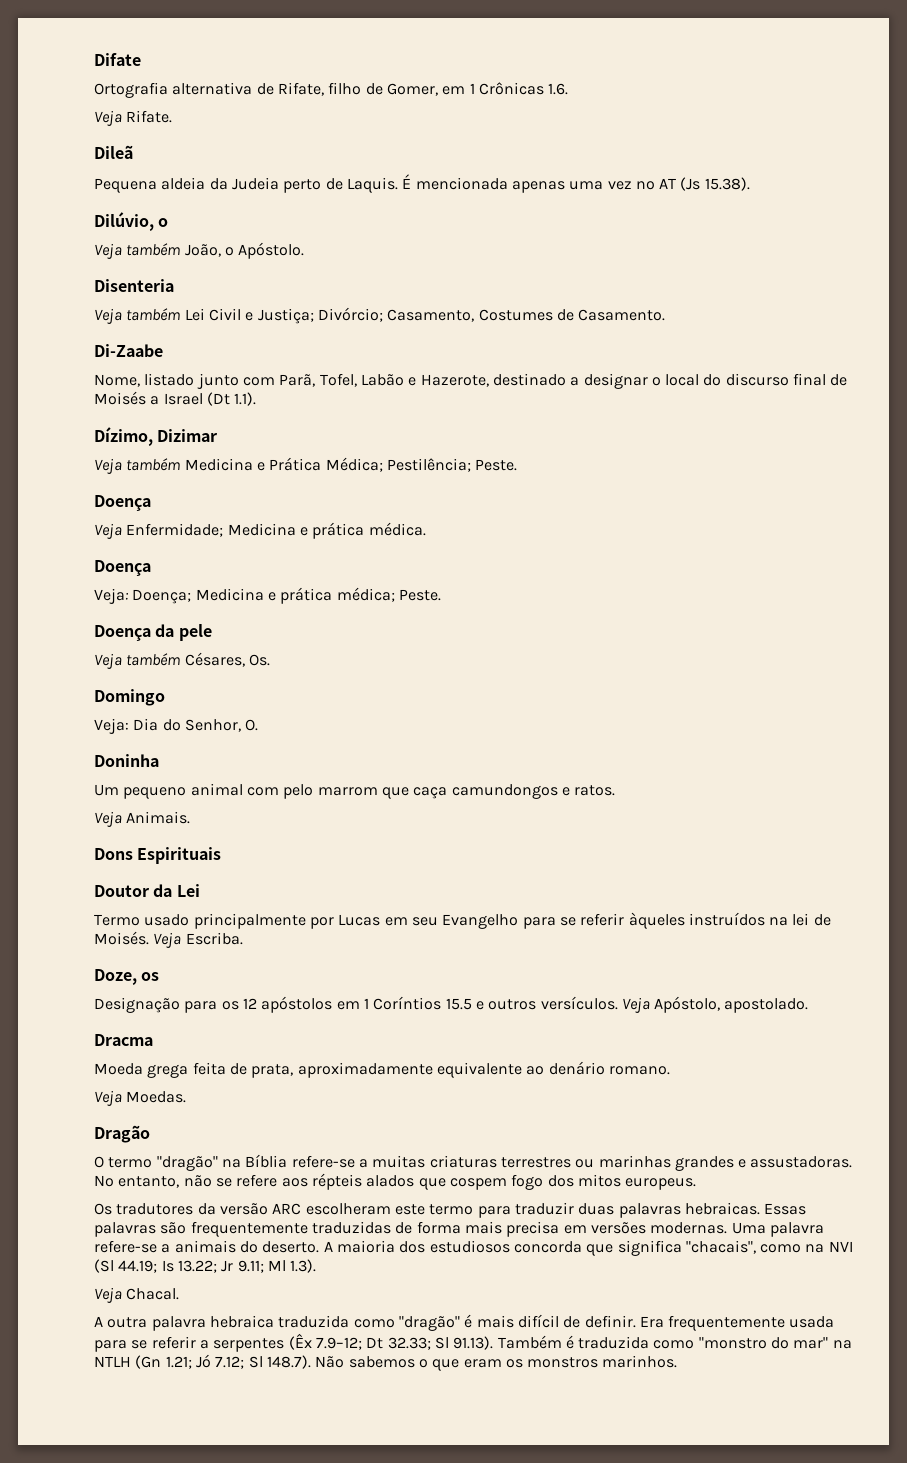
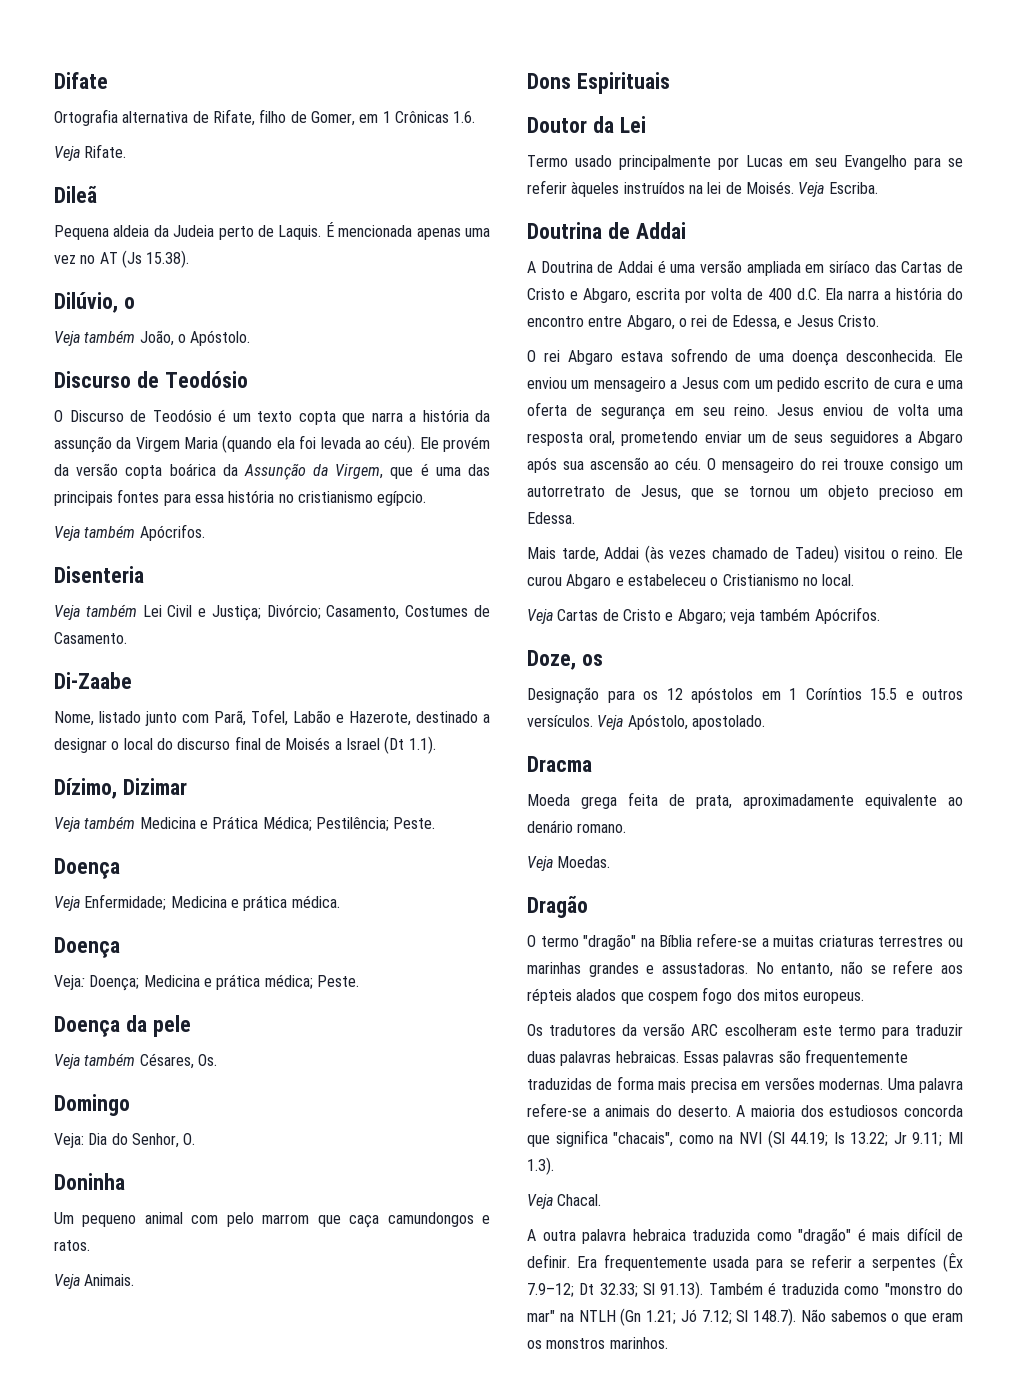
(305, 250) none -> [54,371,248,388] [54,409,490,425] [54,435,491,453] [54,463,491,480] [54,489,427,506] [54,524,205,541] // Discurso de Teodósio // O Discurso de Teodósio é um texto copta que narra a história da assunção da Virgem Maria (quando ela foi levada ao céu). Ele provém da versão copta boárica da Assunção da Virgem, que é uma das principais fontes para essa história no cristianismo egípcio. // Veja também Apócrifos.
(243, 938) none -> [527,222,686,239] [527,260,963,276] [527,287,963,303] [527,315,879,330] [527,348,963,366] [527,377,963,392] [527,402,963,420] [527,431,963,446] [527,457,963,473] [527,485,963,500] [527,512,575,524] [527,545,964,563] [527,574,855,589] [527,607,880,624] // Doutrina de Addai // A Doutrina de Addai é uma versão ampliada em siríaco das Cartas de Cristo e Abgaro, escrita por volta de 400 d.C. Ela narra a história do encontro entre Abgaro, o rei de Edessa, e Jesus Cristo. // O rei Abgaro estava sofrendo de uma doença desconhecida. Ele enviou um mensageiro a Jesus com um pedido escrito de cura e uma oferta de segurança em seu reino. Jesus enviou de volta uma resposta oral, prometendo enviar um de seus seguidores a Abgaro após sua ascensão ao céu. O mensageiro do rei trouxe consigo um autorretrato de Jesus, que se tornou um objeto precioso em Edessa. // Mais tarde, Addai (às vezes chamado de Tadeu) visitou o reino. Ele curou Abgaro e estabeleceu o Cristianismo no local. // Veja Cartas de Cristo e Abgaro; veja também Apócrifos.

